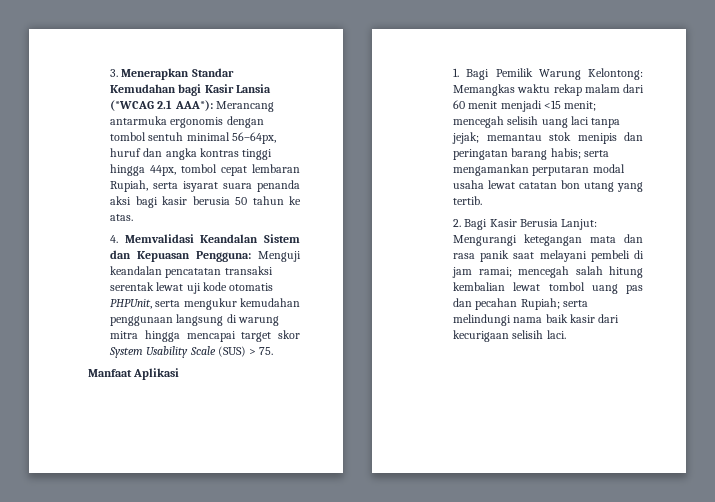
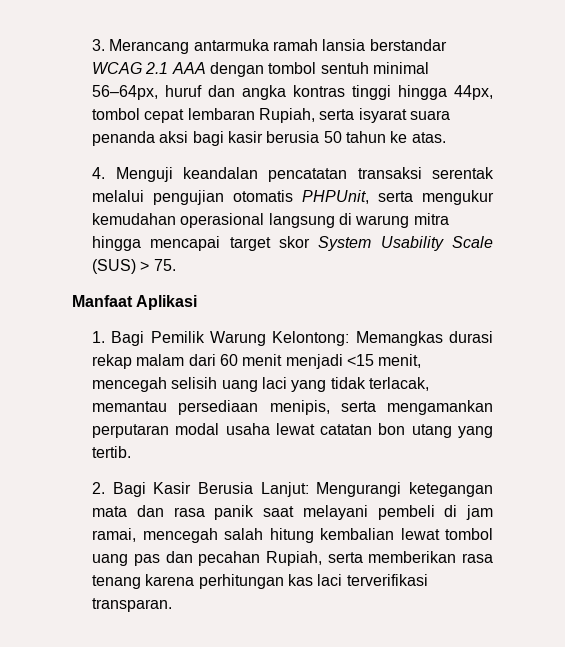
[121,68,234,80] [110,84,271,96] [110,100,274,112] [110,116,224,128] Menerapkan Standar Kemudahan bagi Kasir Lansia (*WCAG 2.1 AAA*): Merancang antarmuka ergonomis -> [109,39,447,54] [92,62,206,74] Merancang antarmuka ramah lansia berstandar WCAG 2.1 AAA
[124,234,300,243] [110,250,252,262] Memvalidasi Keandalan Sistem dan Kepuasan Pengguna: -> (106, 173) none
[156,282,227,294] lewat uji kode -> [92,190,225,205] melalui pengujian
[110,316,174,326] penggunaan -> [180,213,265,228] operasional
[517,84,551,93] waktu -> [449,331,494,343] durasi
[563,101,596,111] menit; -> [378,354,422,368] menit,
[590,118,620,128] [452,132,643,144] [453,148,581,160] tanpa jejak; memantau stok menipis dan peringatan barang habis; -> [291,377,430,392] [92,400,330,415] yang tidak terlacak, memantau persediaan menipis,
[478,267,512,277] ramai; -> [92,528,137,542] ramai,
[520,298,588,310] [453,314,619,326] [453,330,566,342] Rupiah; serta melindungi nama baik kasir dari kecurigaan selisih laci. -> [265,551,493,566] [92,574,428,589] [92,598,173,612] Rupiah, serta memberikan rasa tenang karena perhitungan kas laci terverifikasi transparan.

